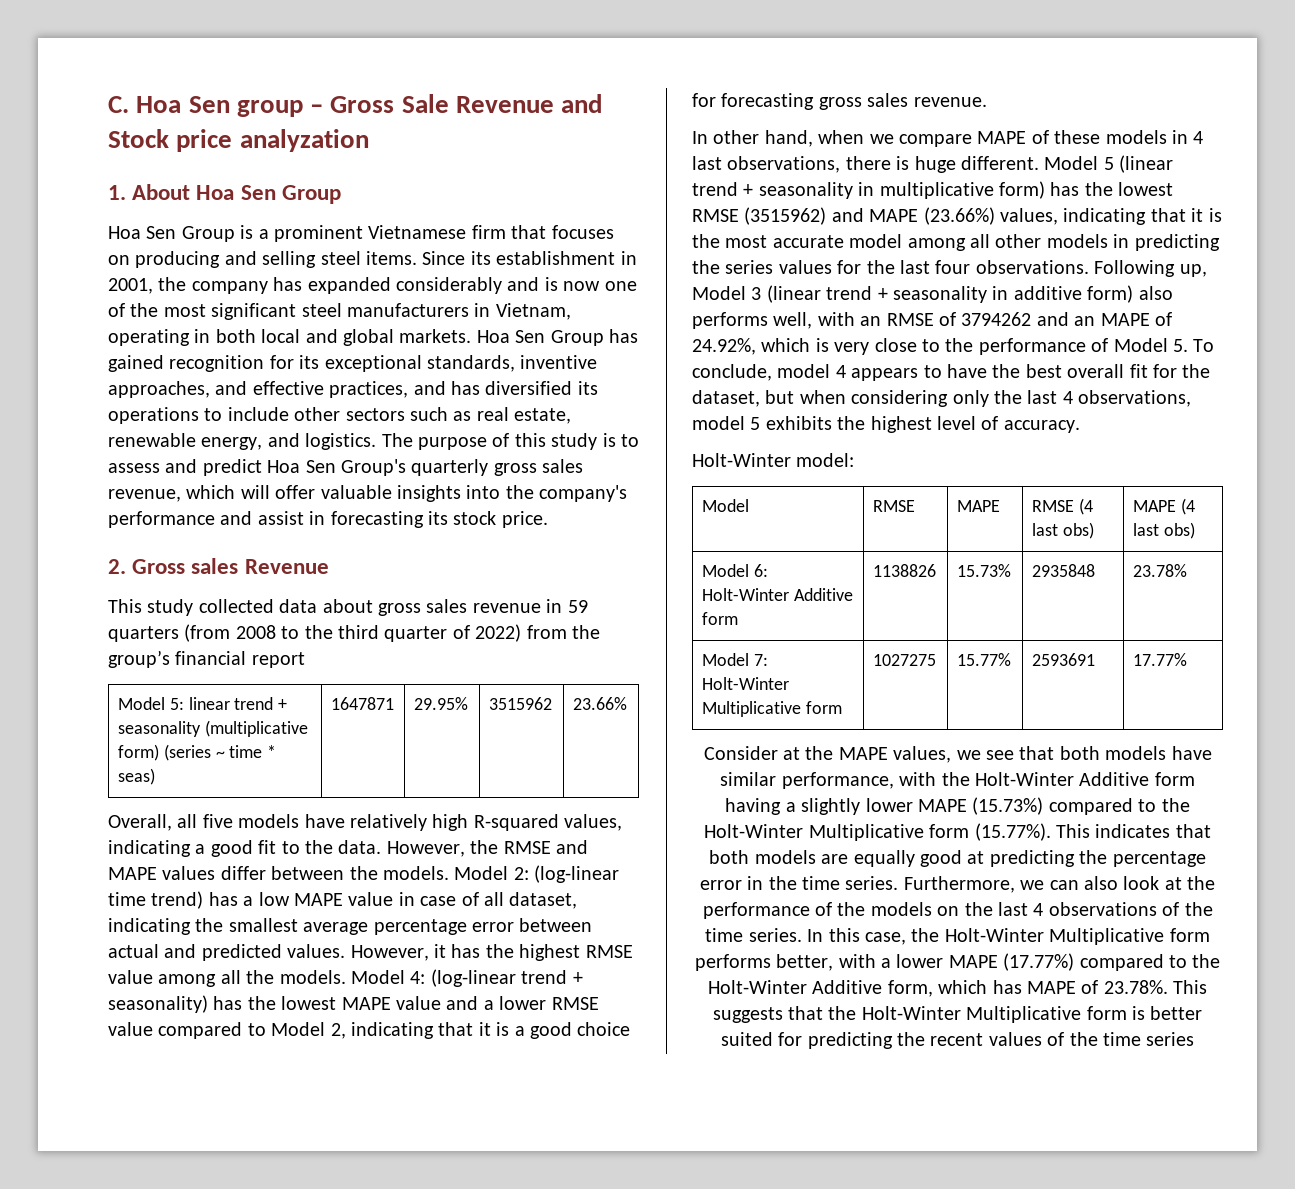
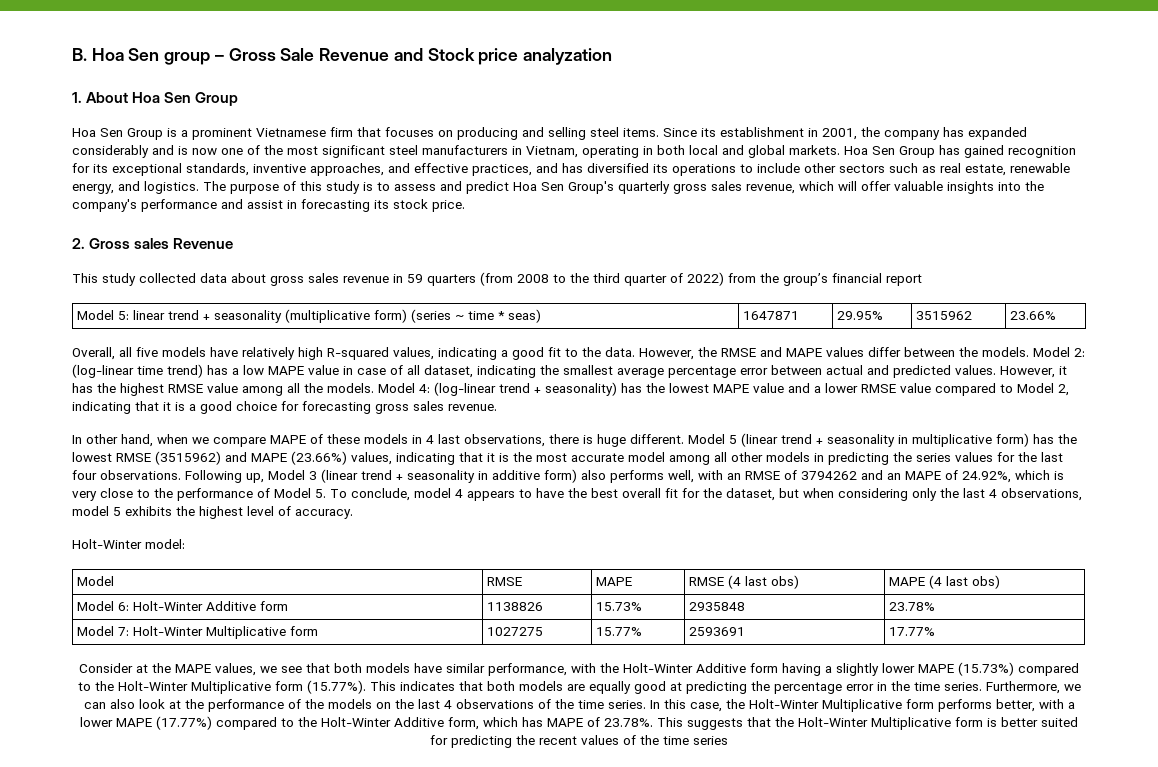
[108,96,129,113] C. -> [72,48,87,61] B.

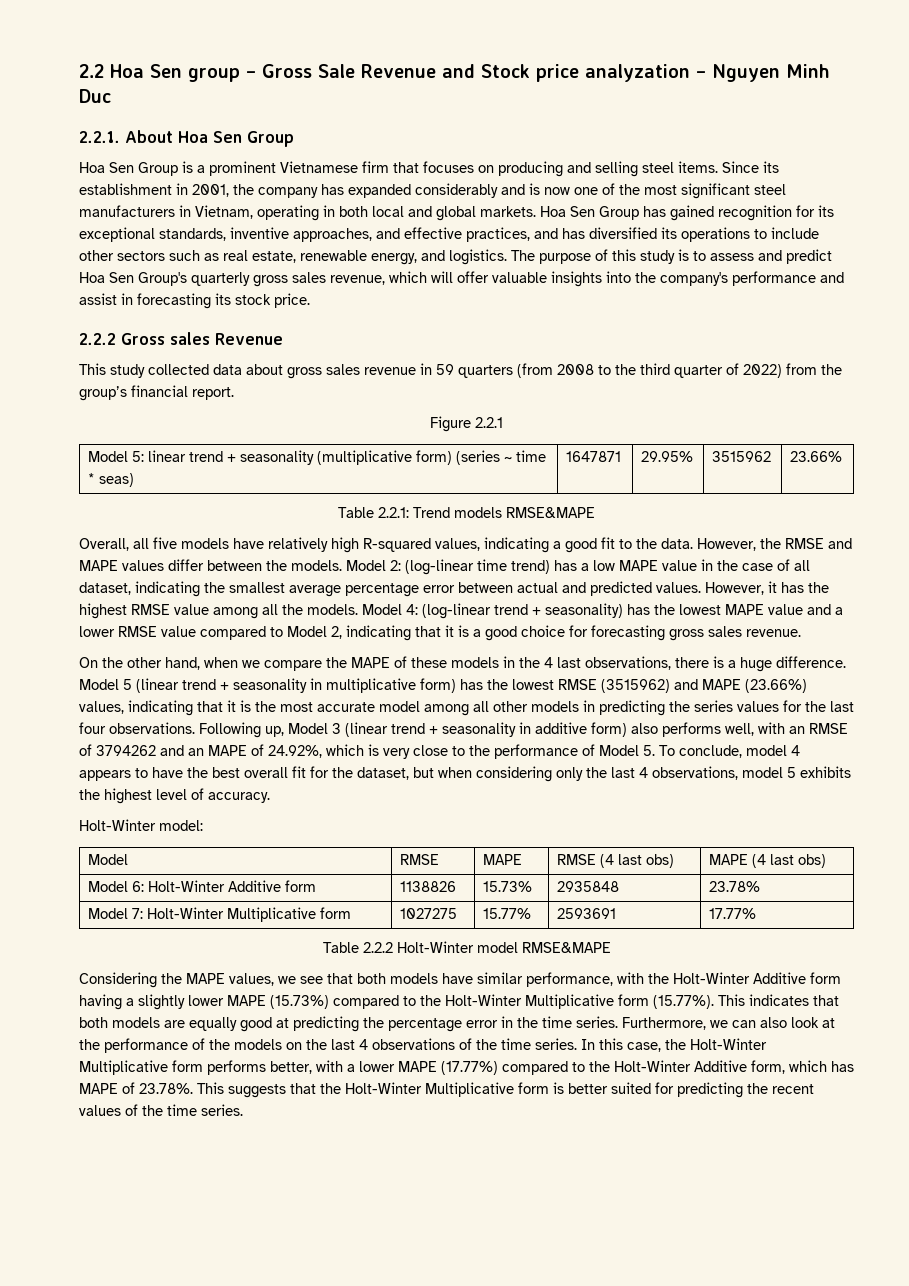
[72,48,87,61] B. -> [79,64,104,78] 2.2
[72,92,82,103] // 1. -> [696,64,830,82] [79,89,111,103] [79,131,120,143] – Nguyen Minh Duc // 2.2.1.
[72,238,85,249] 2. -> [79,333,116,345] 2.2.2
[886,274,922,286] report -> [192,387,234,400] [430,416,503,432] report. // Figure 2.2.1
(1057, 315) none -> [338,507,595,518] // Table 2.2.1: Trend models RMSE&MAPE
(353, 370) none -> [717,560,738,571] the
[72,435,82,444] In -> [79,657,123,668] On the
(266, 442) none -> [326,657,347,668] the
(422, 439) none -> [519,657,540,668] the
[597,434,684,447] huge different. -> [728,656,846,672] a huge difference.
[79,663,148,673] Consider at -> [322,941,611,953] [79,972,157,988] Table 2.2.2 Holt-Winter model RMSE&MAPE // Considering
[693,736,728,745] series -> [201,1104,243,1116] series.

